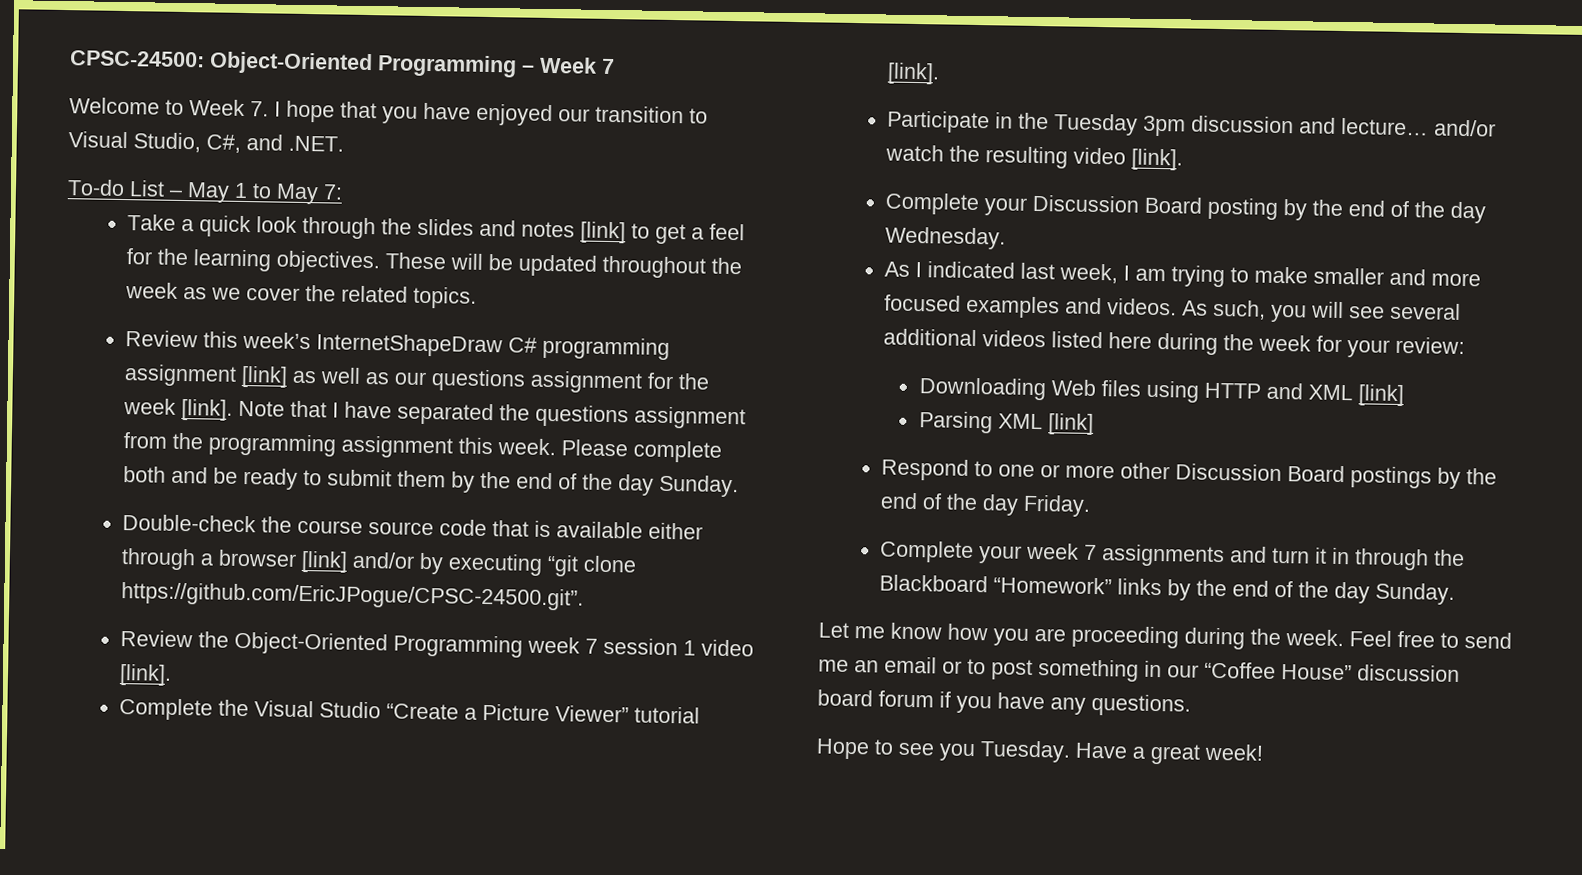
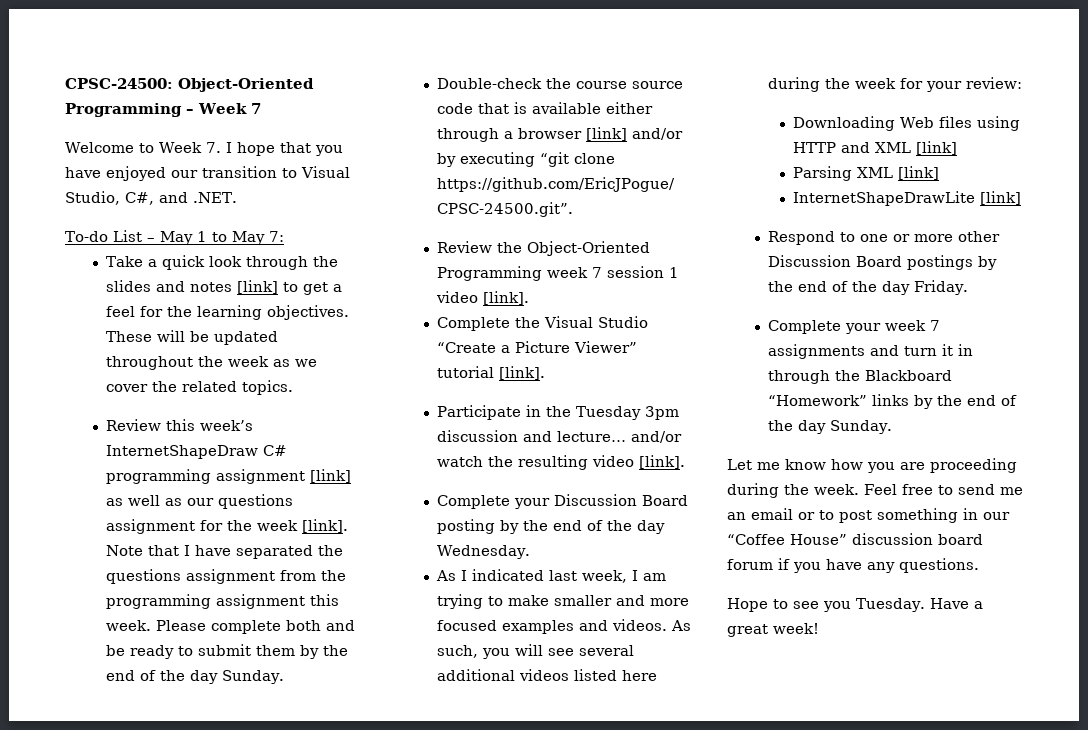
(1094, 424) none -> [793,191,1022,206] // InternetShapeDrawLite [link]

